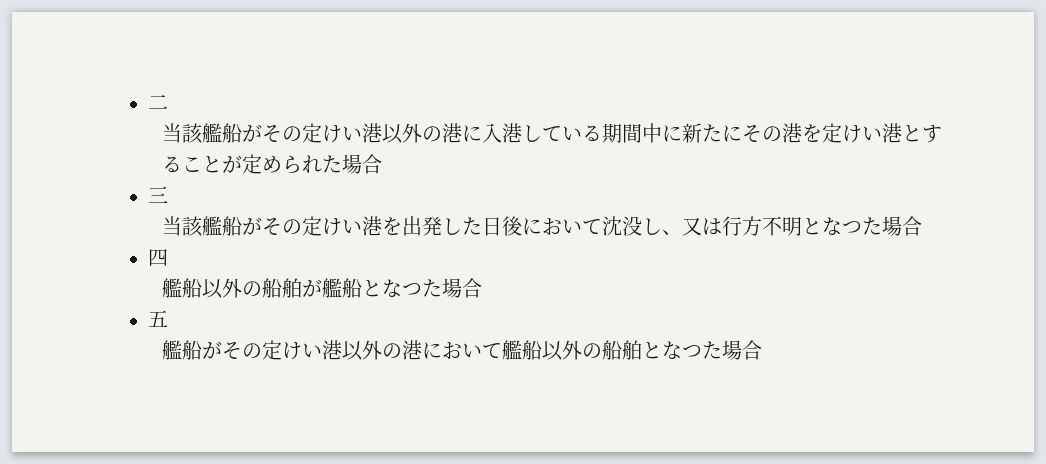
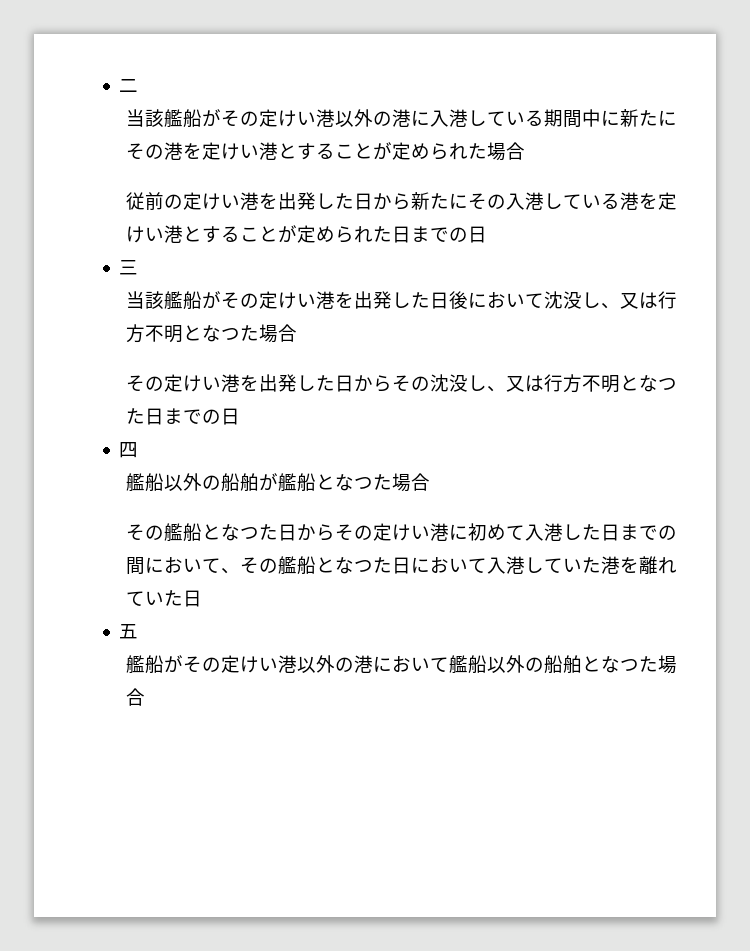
(383, 164) none -> [126,192,678,210] [126,225,488,243] // 従前の定けい港を出発した日から新たにその入港している港を定けい港とすることが定められた日までの日
(923, 226) none -> [126,374,678,393] [126,408,241,425] // その定けい港を出発した日からその沈没し、又は行方不明となつた日までの日
(483, 288) none -> [126,523,678,542] [126,556,678,575] [126,590,203,607] // その艦船となつた日からその定けい港に初めて入港した日までの間において、その艦船となつた日において入港していた港を離れていた日

